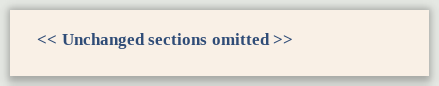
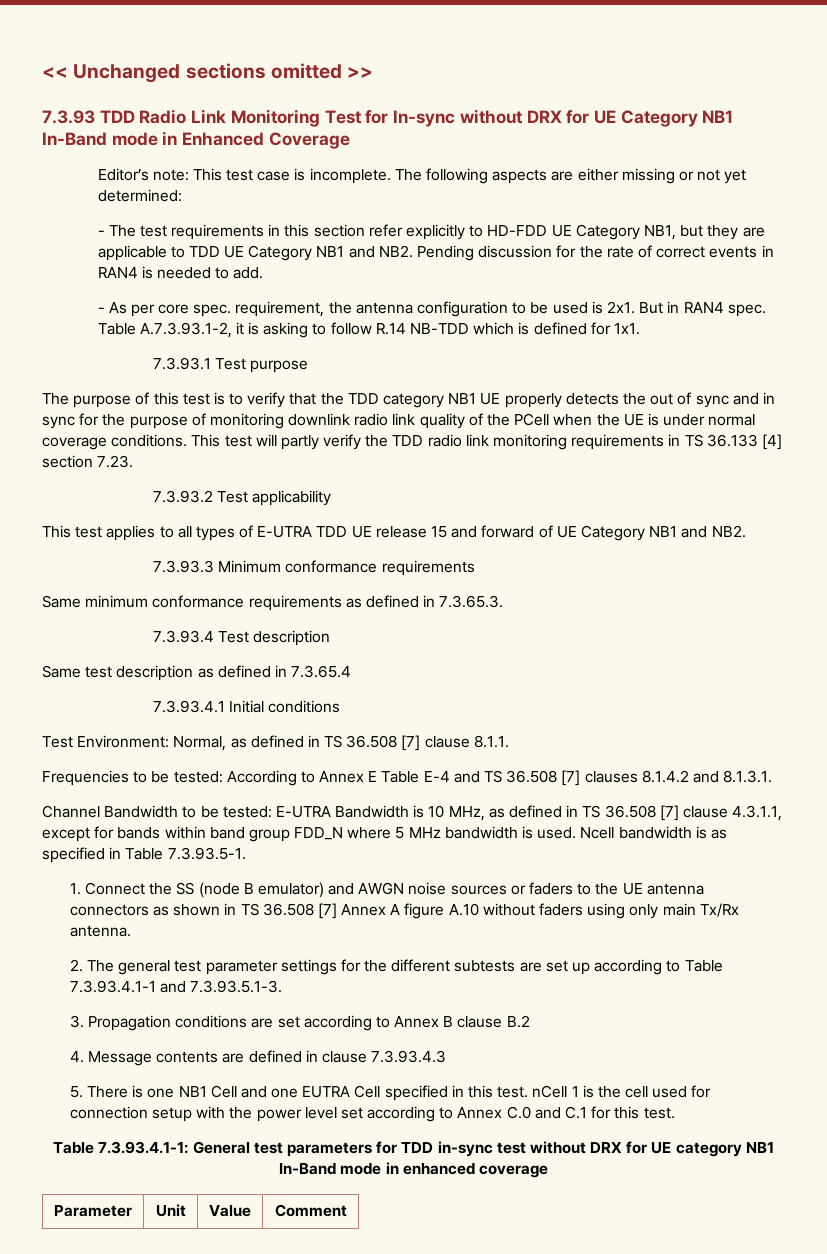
(294, 40) none -> [42,109,734,127] [42,131,350,149] [97,168,747,184] [97,189,182,202] [97,224,765,240] [97,245,774,261] [97,266,264,279] [97,301,766,317] [97,322,640,338] [153,357,309,373] [42,392,775,408] [42,413,756,429] [42,434,782,450] [42,455,134,468] [153,490,332,506] [42,525,746,541] [153,560,475,576] [42,595,504,611] [153,630,331,646] [42,665,352,681] [153,700,341,713] [42,735,509,751] [42,770,773,786] [42,805,783,821] [42,826,727,842] [42,847,246,863] [69,882,704,898] [69,903,739,919] [69,925,131,937] [69,959,723,975] [69,980,283,993] [69,1015,530,1031] [69,1050,447,1066] [69,1085,712,1101] [69,1106,675,1122] [53,1141,774,1157] [279,1162,548,1178] [54,1205,132,1217] [155,1204,186,1217] [209,1205,251,1217] [274,1204,347,1217] // 7.3.93 TDD Radio Link Monitoring Test for In-sync without DRX for UE Category NB1 In-Band mode in Enhanced Coverage // Editor’s note: This test case is incomplete. The following aspects are either missing or not yet determined: // - The test requirements in this section refer explicitly to HD-FDD UE Category NB1, but they are applicable to TDD UE Category NB1 and NB2. Pending discussion for the rate of correct events in RAN4 is needed to add. // - As per core spec. requirement, the antenna configuration to be used is 2x1. But in RAN4 spec. Table A.7.3.93.1-2, it is asking to follow R.14 NB-TDD which is defined for 1x1. // 7.3.93.1 Test purpose // The purpose of this test is to verify that the TDD category NB1 UE properly detects the out of sync and in sync for the purpose of monitoring downlink radio link quality of the PCell when the UE is under normal coverage conditions. This test will partly verify the TDD radio link monitoring requirements in TS 36.133 [4] section 7.23. // 7.3.93.2 Test applicability // This test applies to all types of E-UTRA TDD UE release 15 and forward of UE Category NB1 and NB2. // 7.3.93.3 Minimum conformance requirements // Same minimum conformance requirements as defined in 7.3.65.3. // 7.3.93.4 Test description // Same test description as defined in 7.3.65.4 // 7.3.93.4.1 Initial conditions // Test Environment: Normal, as defined in TS 36.508 [7] clause 8.1.1. // Frequencies to be tested: According to Annex E Table E-4 and TS 36.508 [7] clauses 8.1.4.2 and 8.1.3.1. // Channel Bandwidth to be tested: E-UTRA Bandwidth is 10 MHz, as defined in TS 36.508 [7] clause 4.3.1.1, except for bands within band group FDD_N where 5 MHz bandwidth is used. Ncell bandwidth is as specified in Table 7.3.93.5-1. // 1. Connect the SS (node B emulator) and AWGN noise sources or faders to the UE antenna connectors as shown in TS 36.508 [7] Annex A figure A.10 without faders using only main Tx/Rx antenna. // 2. The general test parameter settings for the different subtests are set up according to Table 7.3.93.4.1-1 and 7.3.93.5.1-3. // 3. Propagation conditions are set according to Annex B clause B.2 // 4. Message contents are defined in clause 7.3.93.4.3 // 5. There is one NB1 Cell and one EUTRA Cell specified in this test. nCell 1 is the cell used for connection setup with the power level set according to Annex C.0 and C.1 for this test. // Table 7.3.93.4.1-1: General test parameters for TDD in-sync test without DRX for UE category NB1 In-Band mode in enhanced coverage // Parameter | Unit | Value | Comment

